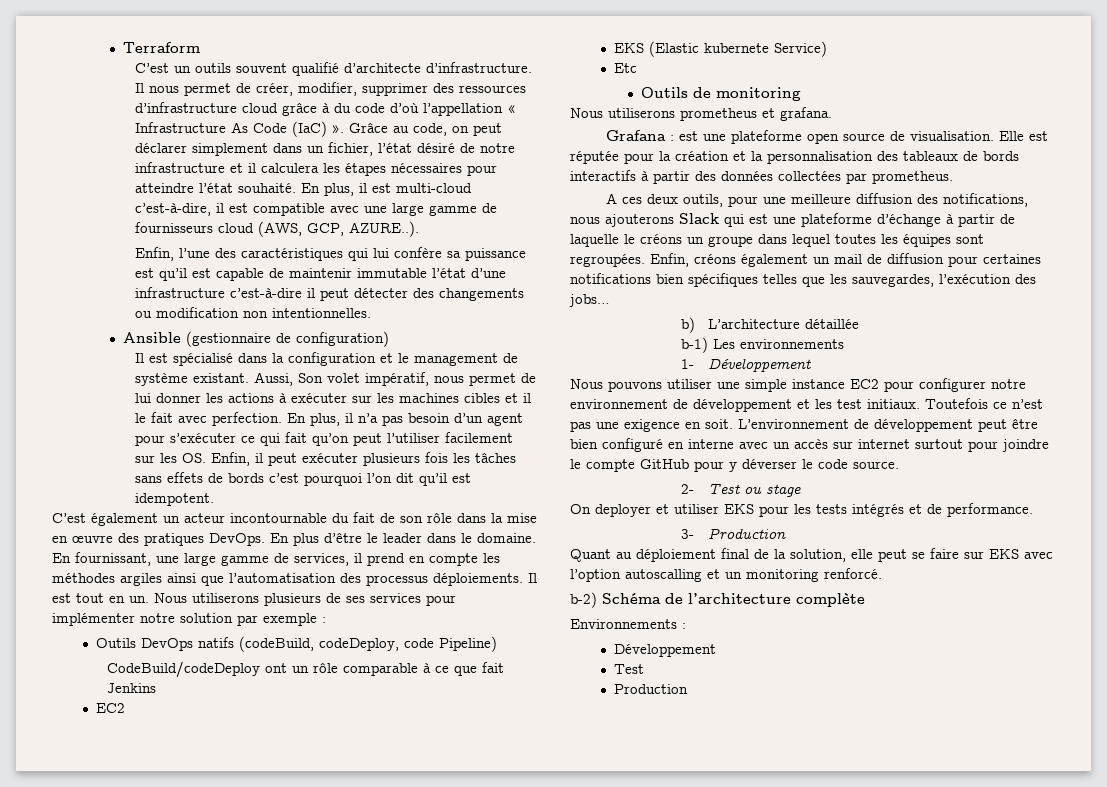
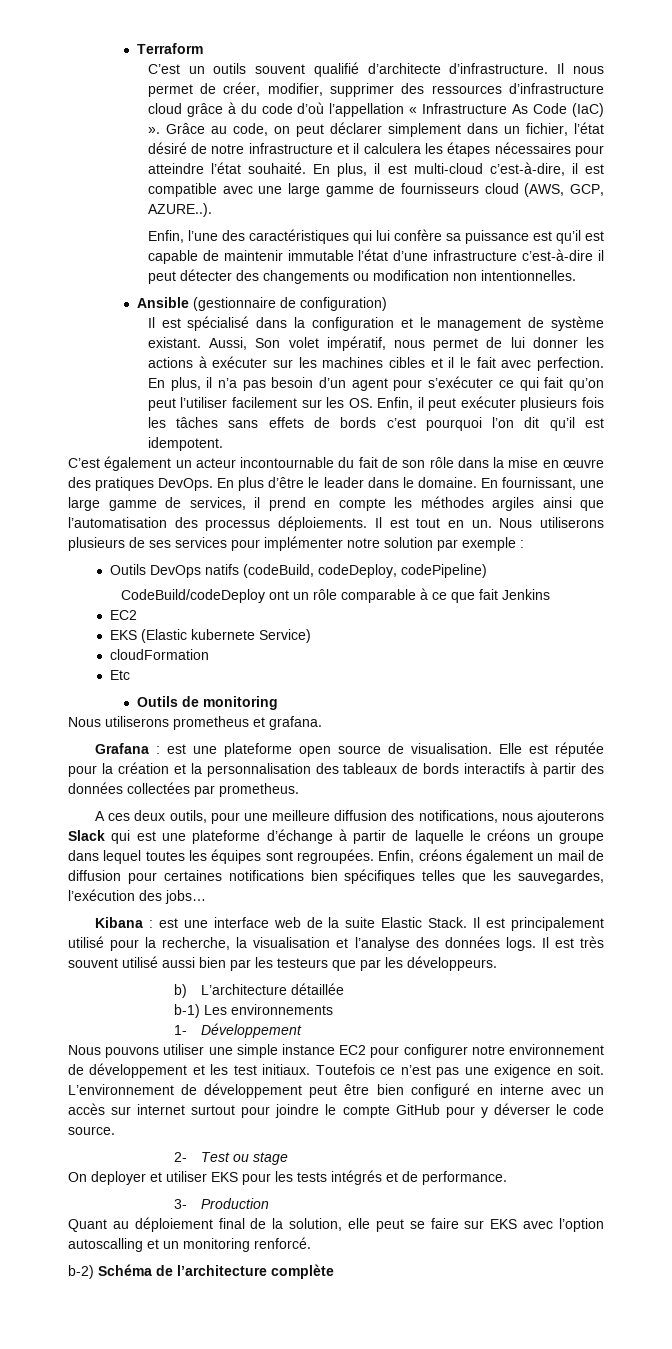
[403,636,497,652] code Pipeline) -> [401,564,488,578] codePipeline)
(827, 49) none -> [110,649,210,660] // cloudFormation
(610, 300) none -> [95,917,605,931] [68,936,605,951] [68,956,497,971] // Kibana : est une interface web de la suite Elastic Stack. Il est principalement utilisé pour la recherche, la visualisation et l’analyse des données logs. Il est très souvent utilisé aussi bien par les testeurs que par les développeurs.
[570,619,686,629] [613,644,716,657] [613,664,644,674] [613,684,688,694] // Environnements : // Développement // Test // Production -> (334, 1271) none

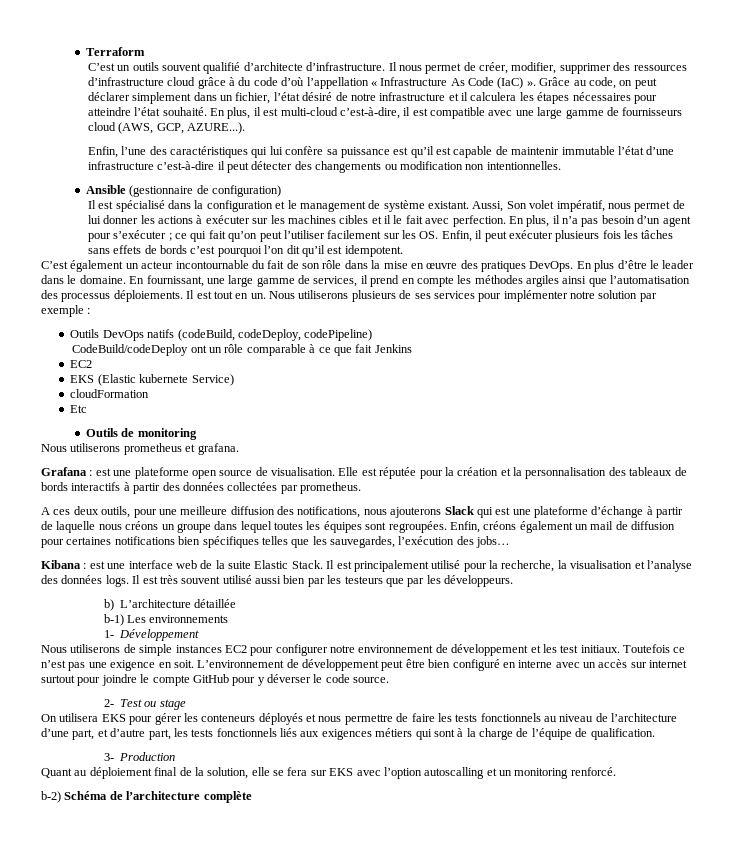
[147,203,212,217] AZURE..). -> [187,122,246,134] AZURE...).
(494, 382) none -> [168,233,172,241] ;
[470,830,482,841] le -> [98,524,122,530] nous
[105,1044,335,1058] pouvons utiliser une simple instance -> [70,644,222,656] utiliserons de simple instances
[91,1170,507,1185] deployer et utiliser EKS pour les tests intégrés et de performance. -> [59,713,678,725] [41,728,655,740] utilisera EKS pour gérer les conteneurs déployés et nous permettre de faire les tests fonctionnels au niveau de l’architecture d’une part, et d’autre part, les tests fonctionnels liés aux exigences métiers qui sont à la charge de l’équipe de qualification.
[375,1218,459,1232] peut se faire -> [273,767,308,776] se fera

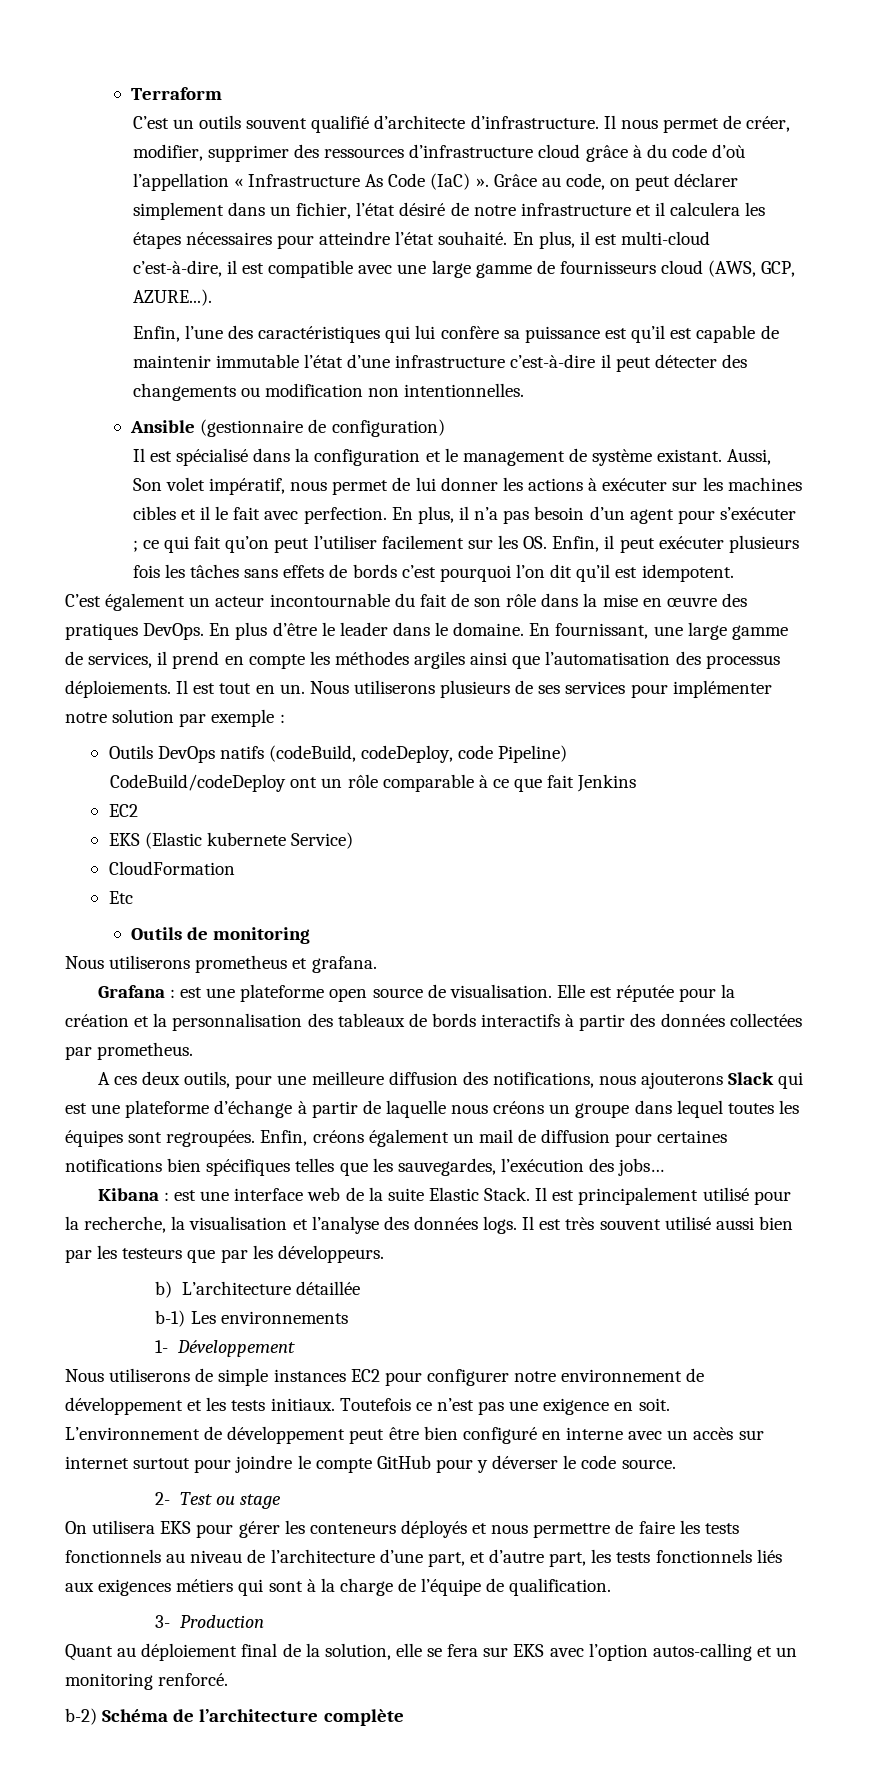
[304,329,373,341] codePipeline) -> [458,745,568,763] code Pipeline)
[70,389,150,398] cloudFormation -> [108,861,235,875] CloudFormation
[560,645,579,653] test -> [231,1400,266,1411] tests
[424,767,485,779] autoscalling -> [652,1643,752,1661] autos-calling

